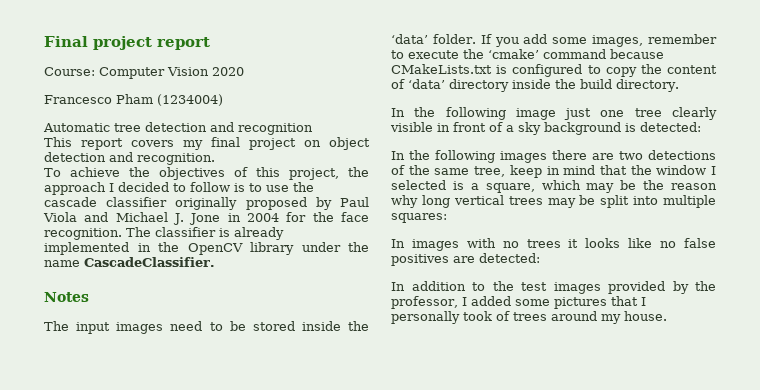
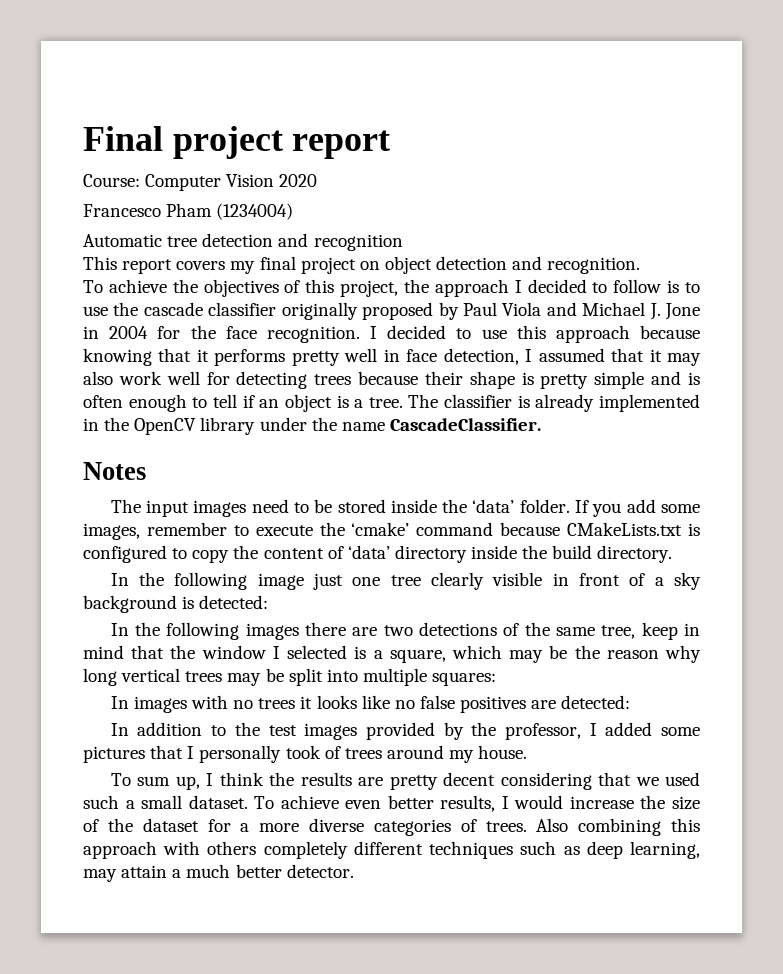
(122, 234) none -> [370,325,701,343] [83,348,701,366] [83,371,700,389] [83,394,403,412] I decided to use this approach because knowing that it performs pretty well in face detection, I assumed that it may also work well for detecting trees because their shape is pretty simple and is often enough to tell if an object is a tree.
(667, 316) none -> [110,772,700,790] [83,795,700,812] [83,818,700,836] [83,841,700,859] [83,864,354,882] // To sum up, I think the results are pretty decent considering that we used such a small dataset. To achieve even better results, I would increase the size of the dataset for a more diverse categories of trees. Also combining this approach with others completely different techniques such as deep learning, may attain a much better detector.

